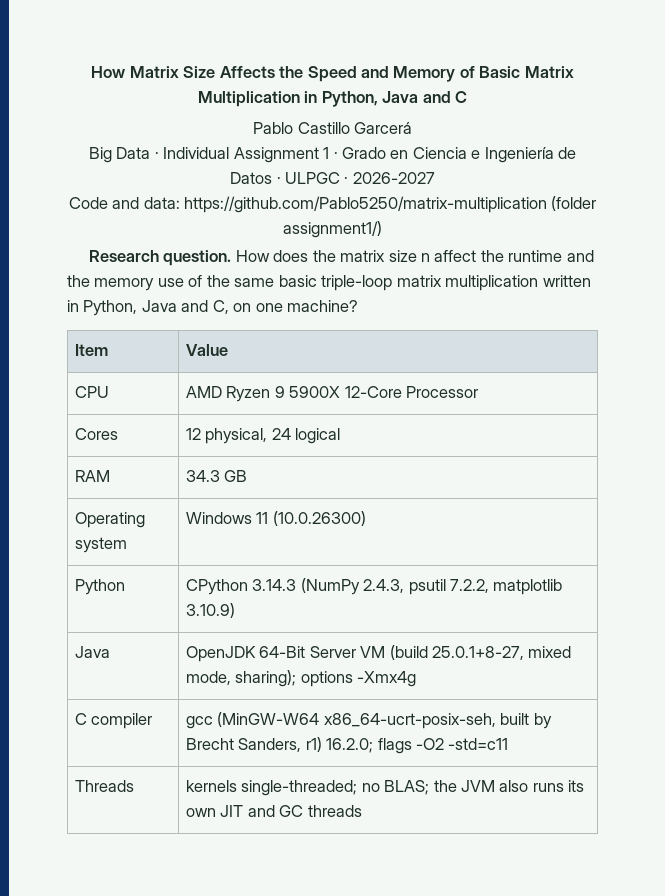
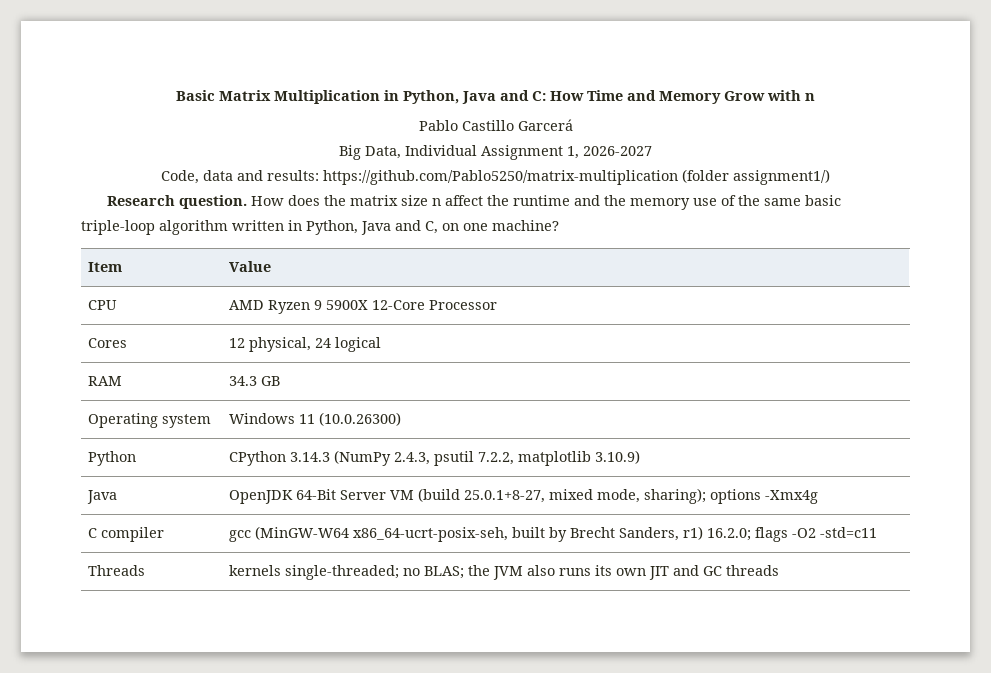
[91,66,475,82] How Matrix Size Affects the Speed and Memory of -> (176, 95) none
[455,91,468,103] [253,122,412,134] [88,147,577,163] [230,172,435,184] [68,197,180,209] C // Pablo Castillo Garcerá // Big Data · Individual Assignment 1 · Grado en Ciencia e Ingeniería de Datos · ULPGC · 2026-2027 // Code and data: -> [532,90,815,104] [418,119,573,131] [339,145,652,160] [161,170,319,184] C: How Time and Memory Grow with n // Pablo Castillo Garcerá // Big Data, Individual Assignment 1, 2026-2027 // Code, data and results:
[396,275,539,291] matrix multiplication -> [159,220,228,235] algorithm

